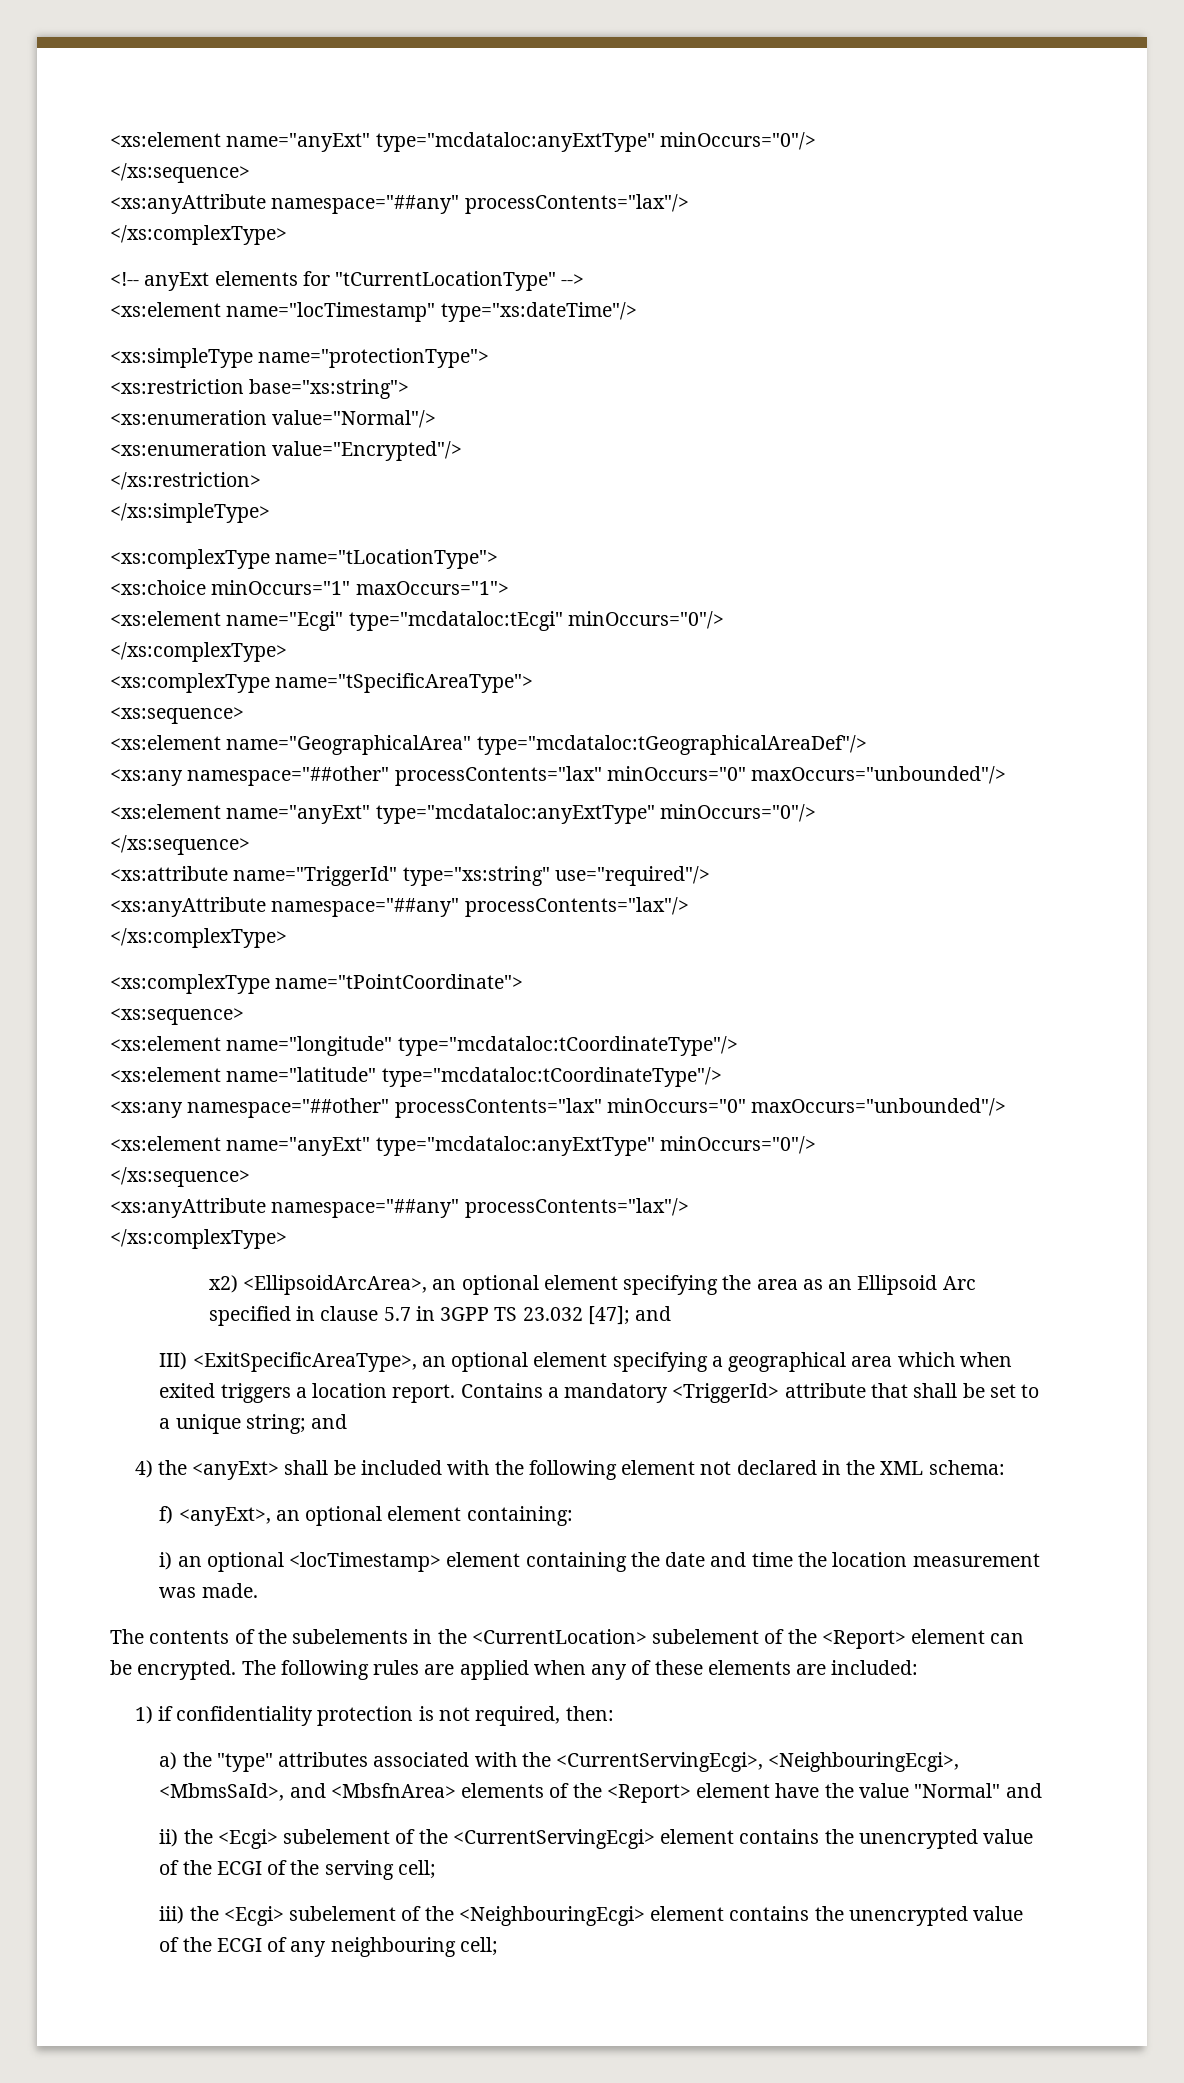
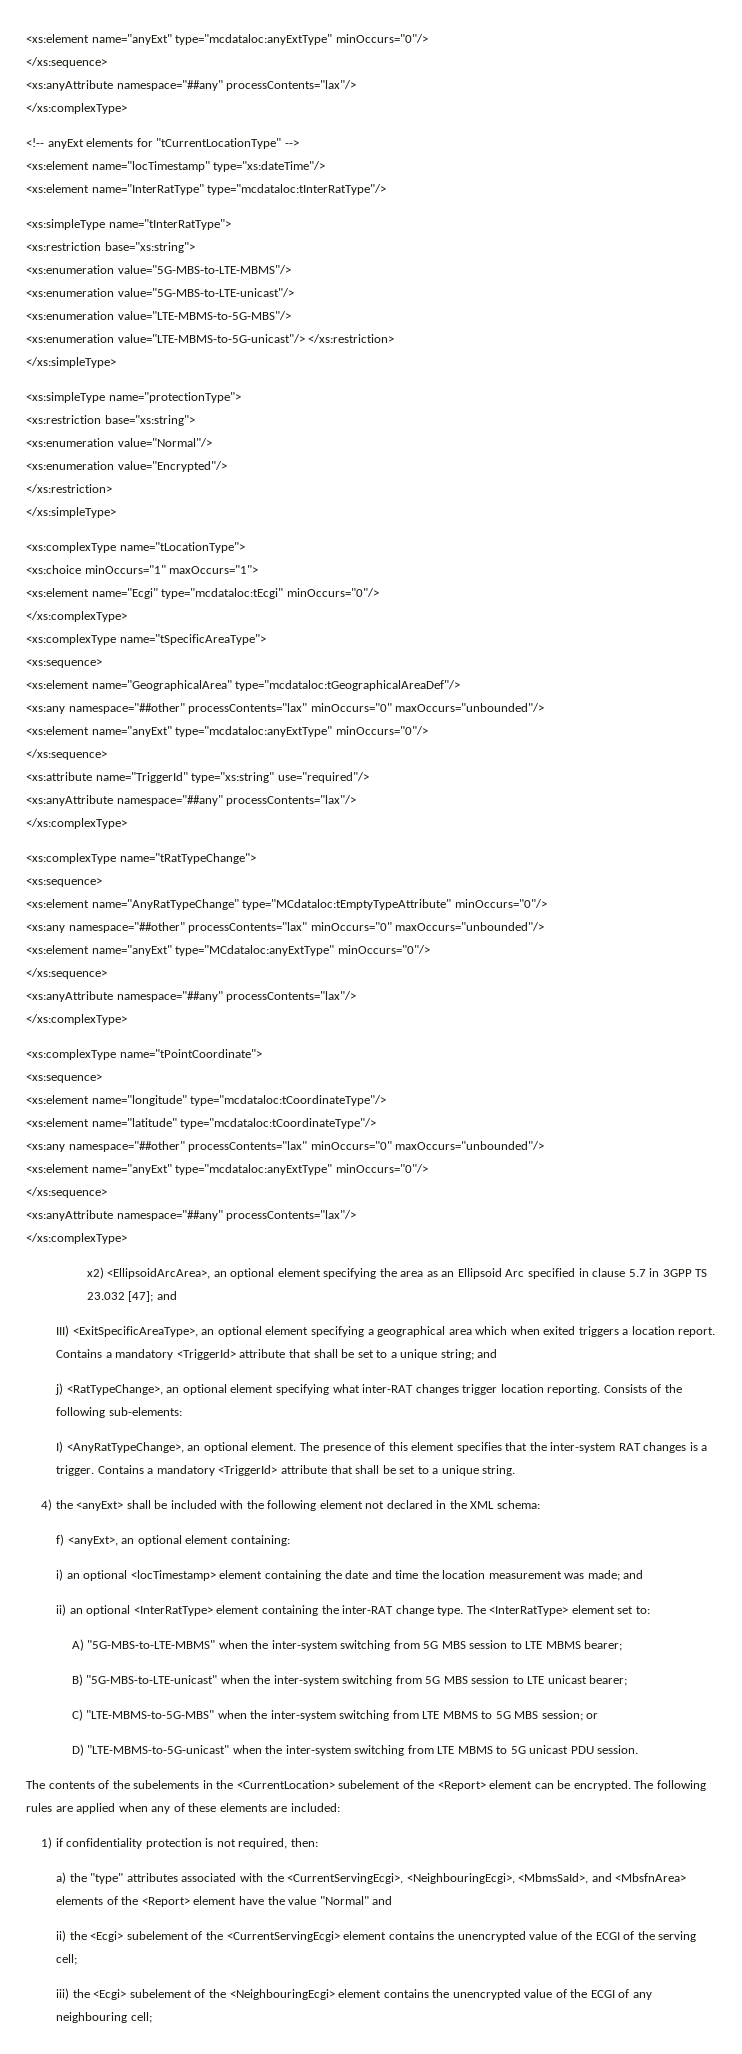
(637, 312) none -> [26,184,387,195] [26,219,231,230] [26,242,195,253] [26,265,291,274] [26,288,294,297] [26,311,291,320] [26,334,395,343] [26,357,116,368] // <xs:element name="InterRatType" type="mcdataloc:tInterRatType"/> // <xs:simpleType name="tInterRatType"> // <xs:restriction base="xs:string"> // <xs:enumeration value="5G-MBS-to-LTE-MBMS"/> // <xs:enumeration value="5G-MBS-to-LTE-unicast"/> // <xs:enumeration value="LTE-MBMS-to-5G-MBS"/> // <xs:enumeration value="LTE-MBMS-to-5G-unicast"/> </xs:restriction> // </xs:simpleType>
(287, 938) none -> [26,853,256,864] [26,878,102,887] [26,899,547,910] [26,922,545,933] [26,945,430,956] [26,968,107,979] [26,991,357,1002] [26,1014,127,1025] // <xs:complexType name="tRatTypeChange"> // <xs:sequence> // <xs:element name="AnyRatTypeChange" type="MCdataloc:tEmptyTypeAttribute" minOccurs="0"/> // <xs:any namespace="##other" processContents="lax" minOccurs="0" maxOccurs="unbounded"/> // <xs:element name="anyExt" type="MCdataloc:anyExtType" minOccurs="0"/> // </xs:sequence> // <xs:anyAttribute namespace="##any" processContents="lax"/> // </xs:complexType>
(348, 1421) none -> [55,1383,682,1395] [56,1407,182,1418] [56,1441,708,1453] [56,1465,516,1476] // j) <RatTypeChange>, an optional element specifying what inter-RAT changes trigger location reporting. Consists of the following sub-elements: // I) <AnyRatTypeChange>, an optional element. The presence of this element specifies that the inter-system RAT changes is a trigger. Contains a mandatory <TriggerId> attribute that shall be set to a unique string.
[201,1583,258,1598] made. -> [587,1570,644,1581] [56,1604,650,1616] [71,1639,623,1651] [71,1674,628,1686] [71,1709,599,1721] [71,1744,639,1756] made; and // ii) an optional <InterRatType> element containing the inter-RAT change type. The <InterRatType> element set to: // A) "5G-MBS-to-LTE-MBMS" when the inter-system switching from 5G MBS session to LTE MBMS bearer; // B) "5G-MBS-to-LTE-unicast" when the inter-system switching from 5G MBS session to LTE unicast bearer; // C) "LTE-MBMS-to-5G-MBS" when the inter-system switching from LTE MBMS to 5G MBS session; or // D) "LTE-MBMS-to-5G-unicast" when the inter-system switching from LTE MBMS to 5G unicast PDU session.

